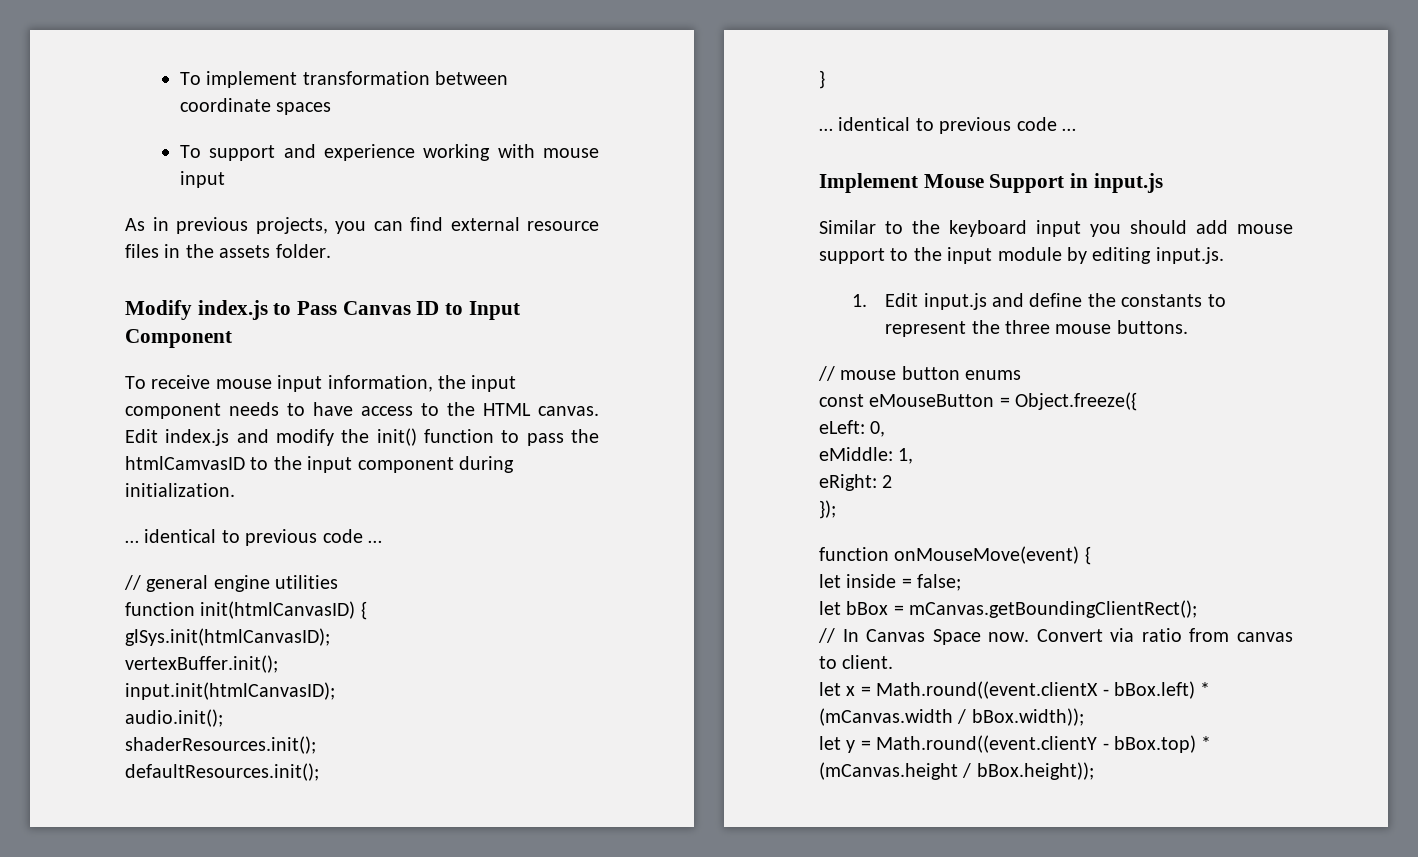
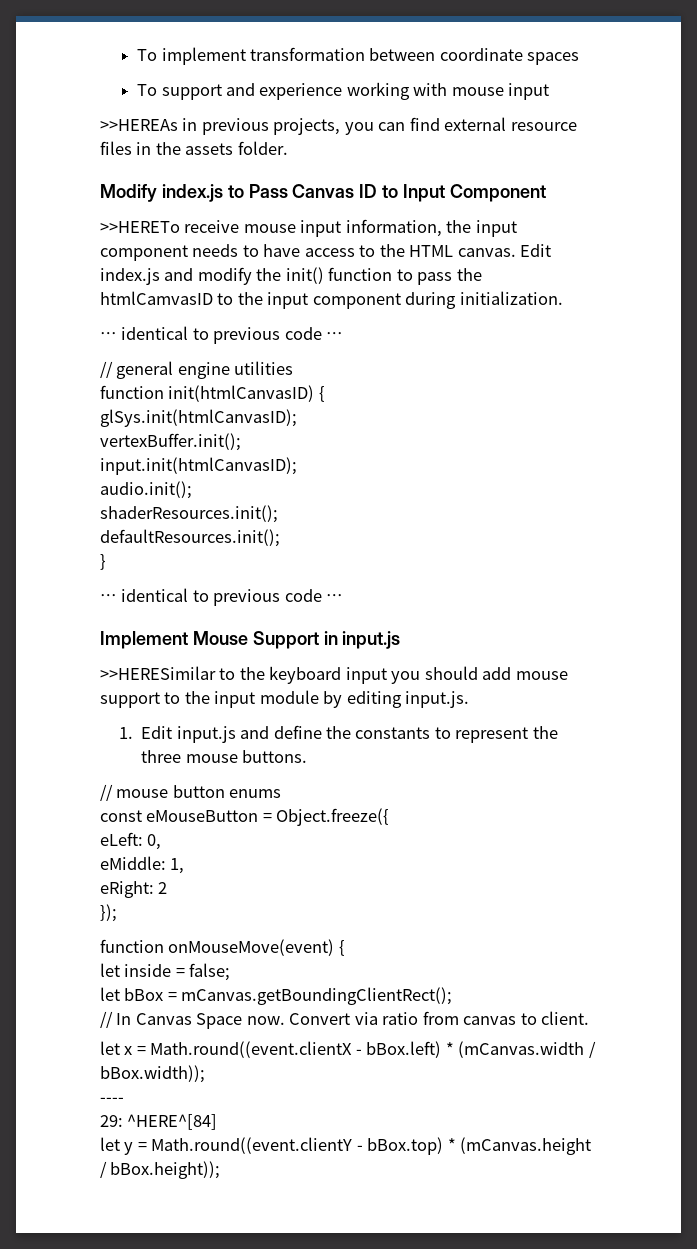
[125,218,145,231] As -> [100,119,178,131] >>HEREAs
[125,376,146,389] To -> [100,221,180,233] >>HERETo
[819,220,876,234] Similar -> [100,666,216,680] >>HERESimilar
(1084, 717) none -> [100,1097,124,1103] [100,1114,218,1130] // ---- // 29: ^HERE^[84]

